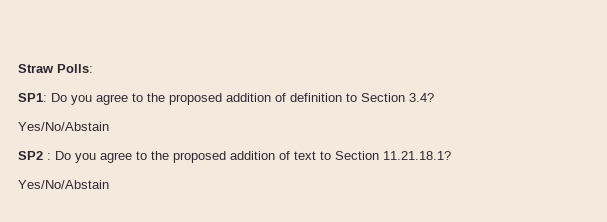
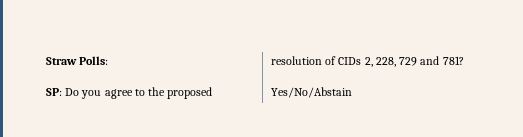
[18,93,434,105] [18,122,109,131] [18,151,451,163] SP1: Do you agree to the proposed addition of definition to Section 3.4? // Yes/No/Abstain // SP2 : Do you agree to the proposed addition of text to Section 11.21.18.1? -> [46,87,213,99] [271,56,464,67] SP: Do you agree to the proposed resolution of CIDs 2, 228, 729 and 781?

